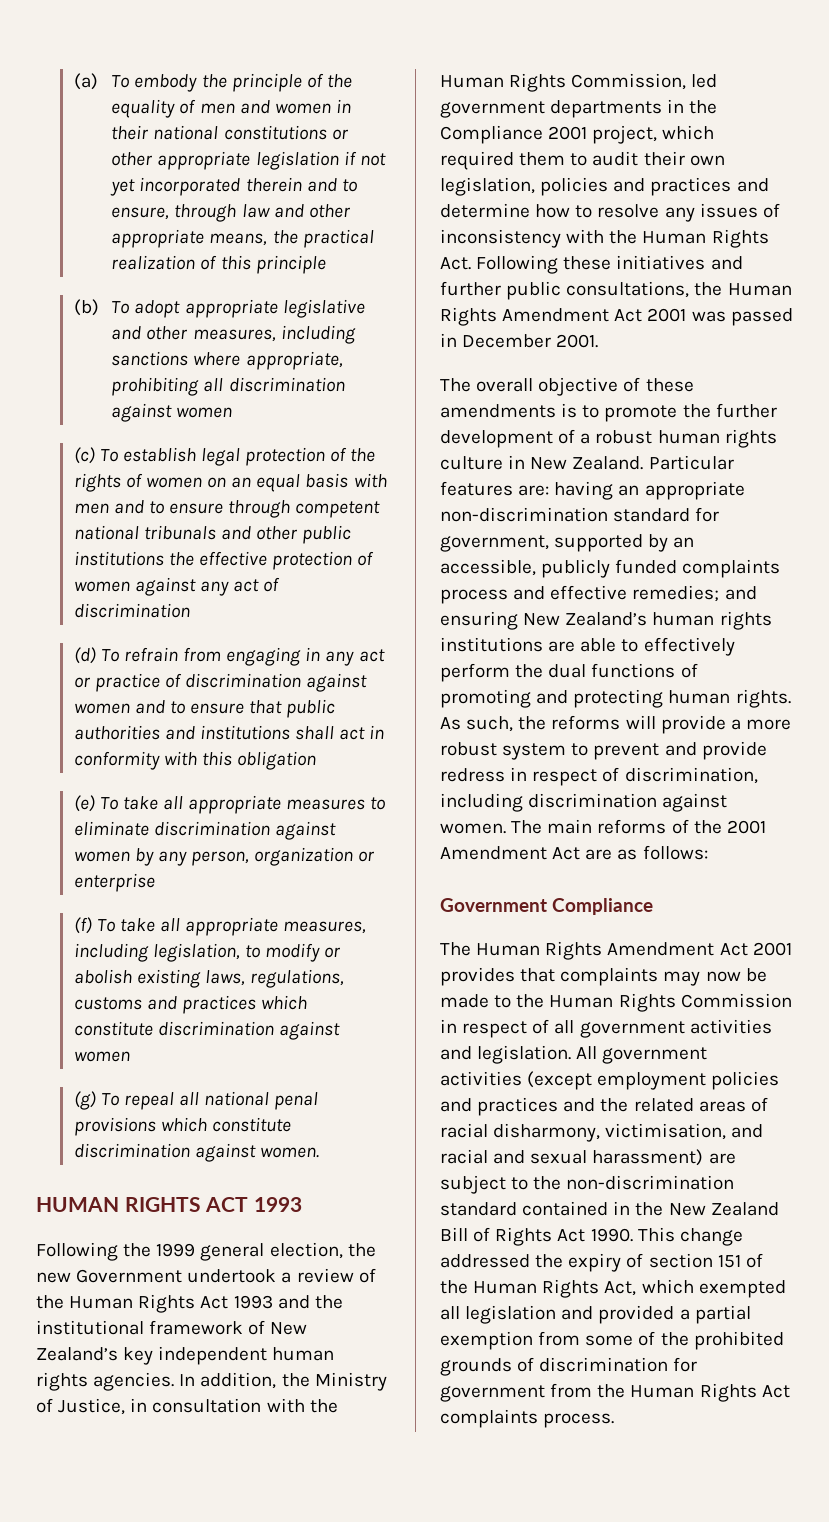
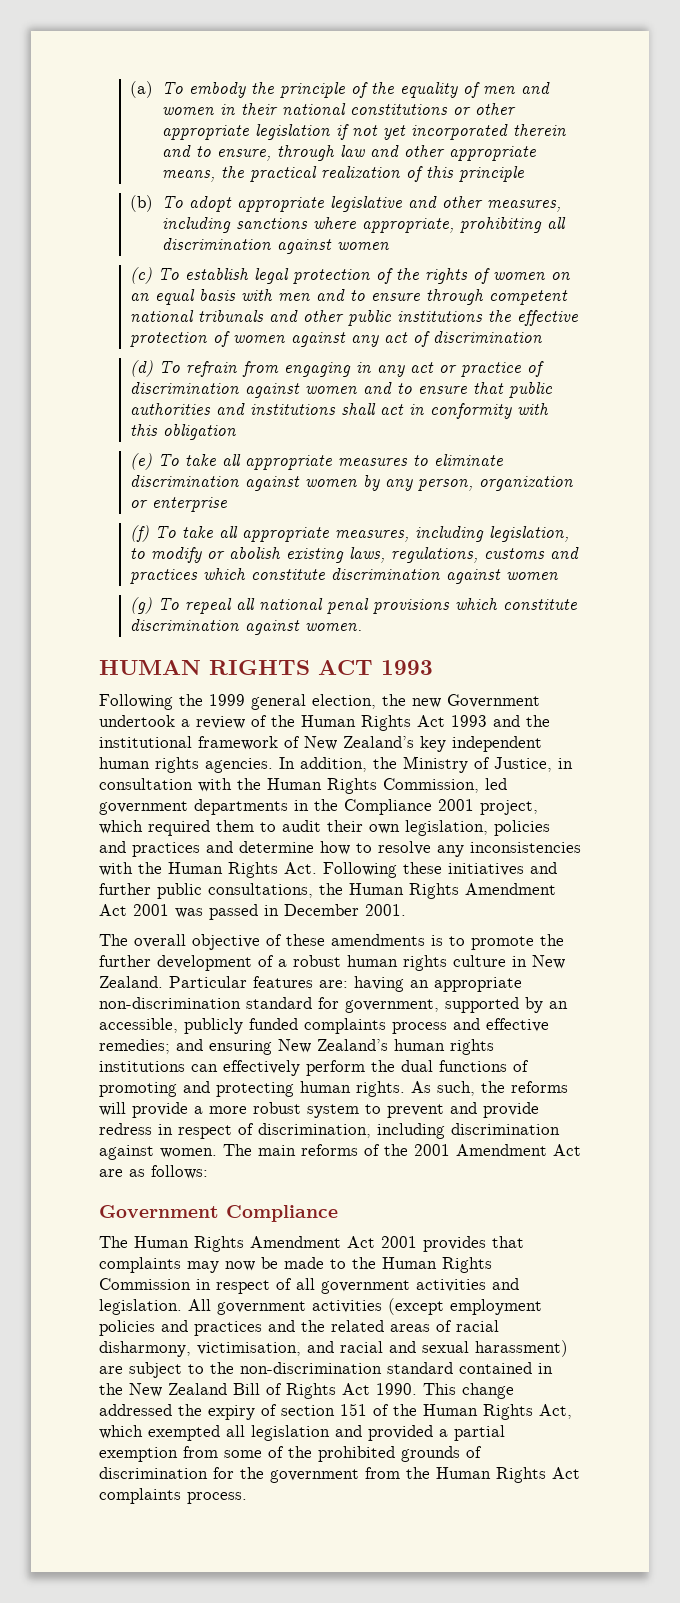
[699,203,780,218] [440,229,561,248] issues of inconsistency -> [470,842,581,853] inconsistencies
[548,638,639,652] are able to -> [191,1064,218,1072] can
(698, 1364) none -> [240,1467,264,1479] the

